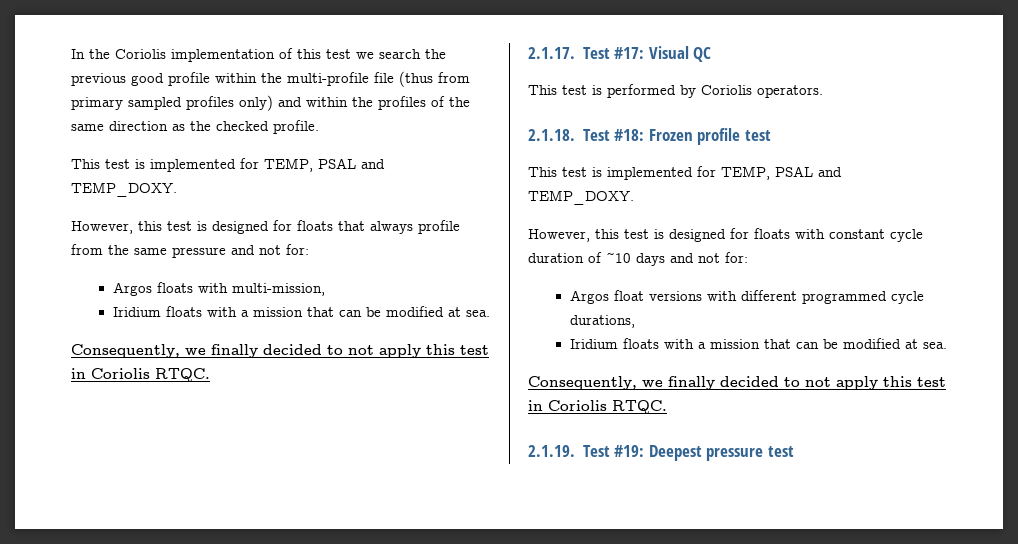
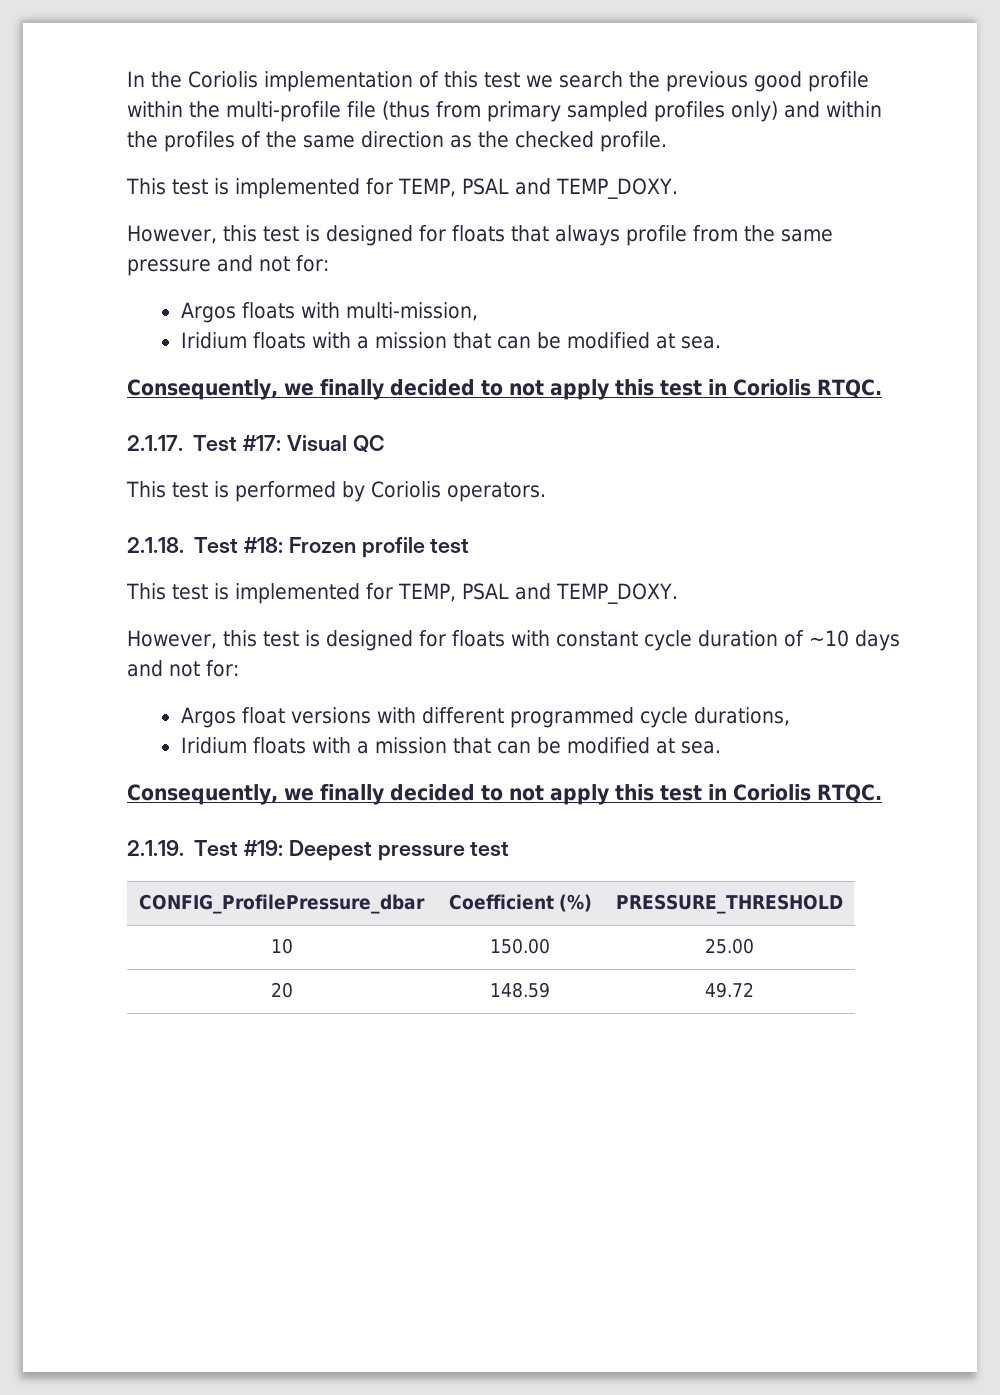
(794, 451) none -> [139,894,425,914] [448,894,592,912] [616,894,844,914] [270,938,293,954] [490,938,550,954] [705,938,754,954] [270,982,293,998] [490,982,550,998] [705,982,754,998] // CONFIG_ProfilePressure_dbar | Coefficient (%) | PRESSURE_THRESHOLD // 10 | 150.00 | 25.00 // 20 | 148.59 | 49.72

